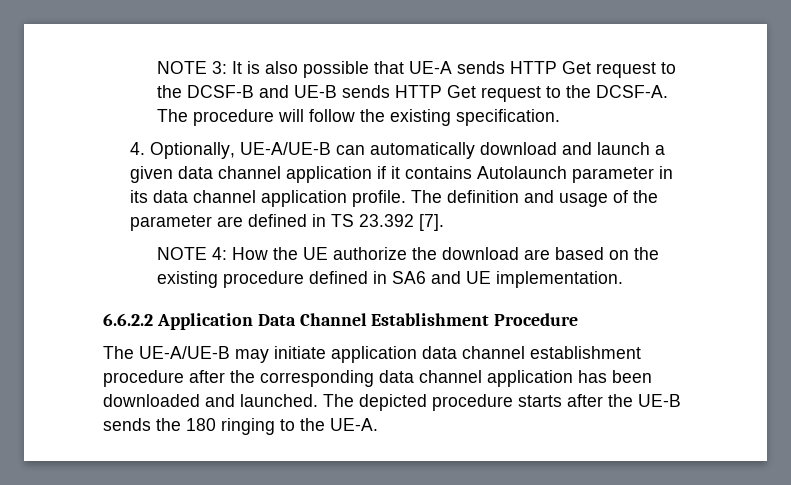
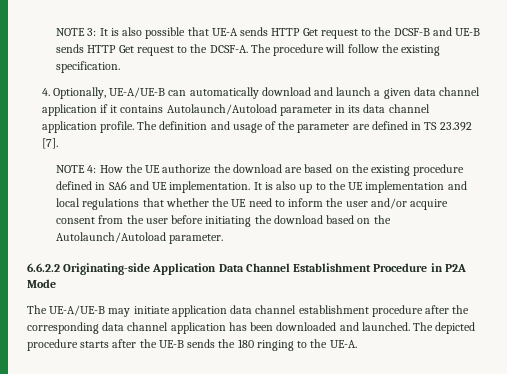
[476,166,567,179] Autolaunch -> [166,104,277,115] Autolaunch/Autoload
(623, 279) none -> [253,181,467,193] [56,198,449,210] [56,215,391,227] [56,232,224,244] It is also up to the UE implementation and local regulations that whether the UE need to inform the user and/or acquire consent from the user before initiating the download based on the Autolaunch/Autoload parameter.
(153, 319) none -> [63,263,151,275] Originating-side
(579, 319) none -> [430,263,466,272] [27,279,56,288] in P2A Mode

